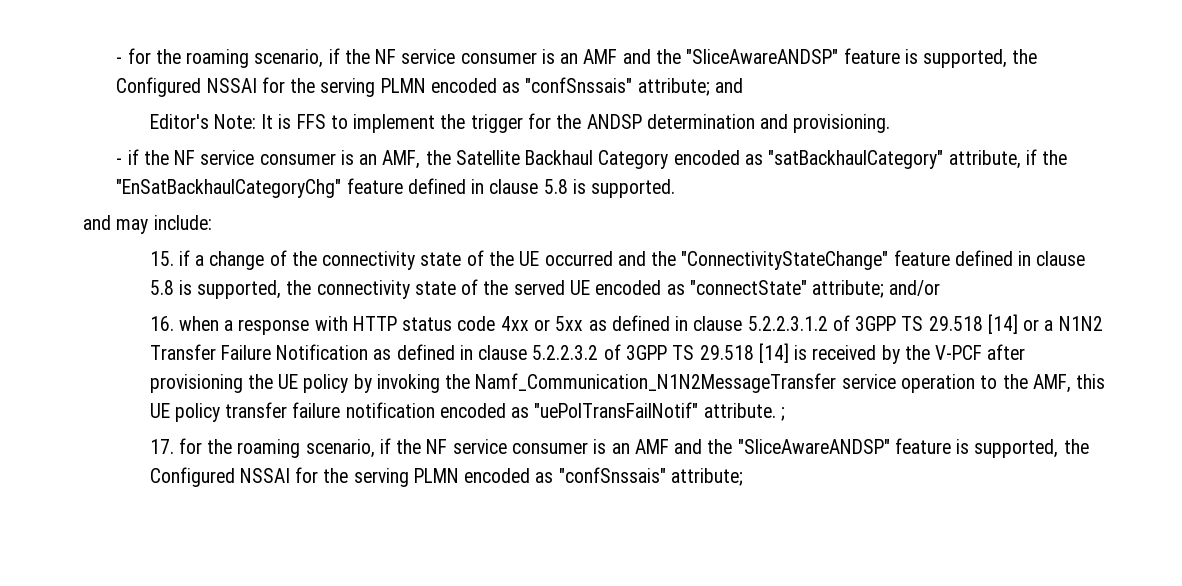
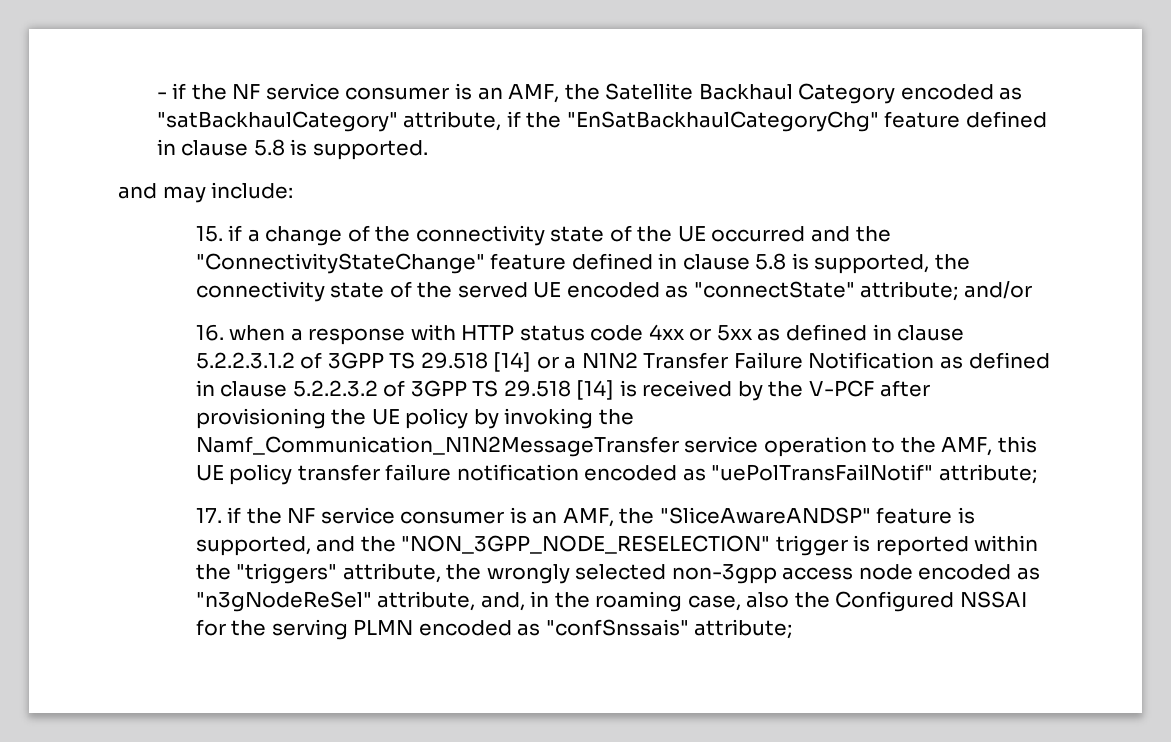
[116,48,1038,68] [116,77,743,97] [149,113,891,133] [116,158,123,165] - for the roaming scenario, if the NF service consumer is an AMF and the "SliceAwareANDSP" feature is supported, the Configured NSSAI for the serving PLMN encoded as "confSnssais" attribute; and // Editor's Note: It is FFS to implement the trigger for the ANDSP determination and provisioning. // - -> [156,92,167,99] -
[703,403,785,421] attribute. ; -> [938,464,1037,484] attribute;
[178,438,1059,458] for the roaming scenario, if the NF service consumer is an AMF and the "SliceAwareANDSP" feature is supported, -> [227,507,975,527] [195,535,1039,556] [195,563,1040,584] [195,591,790,612] if the NF service consumer is an AMF, the "SliceAwareANDSP" feature is supported, and the "NON_3GPP_NODE_RESELECTION" trigger is reported within the "triggers" attribute, the wrongly selected non-3gpp access node encoded as "n3gNodeReSel" attribute, and, in the roaming case, also

